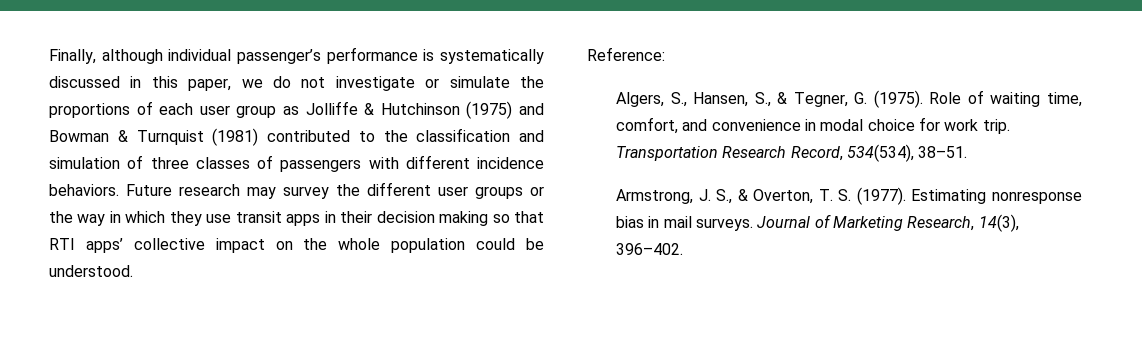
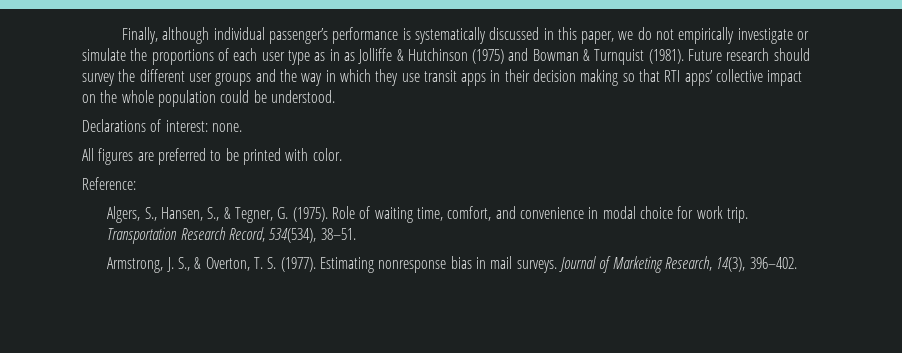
(326, 82) none -> [678,27,735,44] empirically
[236,105,277,118] group -> [287,49,340,65] type as in
[212,128,544,146] [49,155,544,172] [49,184,119,196] (1981) contributed to the classification and simulation of three classes of passengers with different incidence behaviors. -> [648,49,684,64] (1981).
[247,187,276,199] may -> [773,48,810,61] should
[530,186,544,196] or -> [255,69,276,82] and
(133, 271) none -> [82,119,242,132] [82,148,342,165] // Declarations of interest: none. // All figures are preferred to be printed with color.

